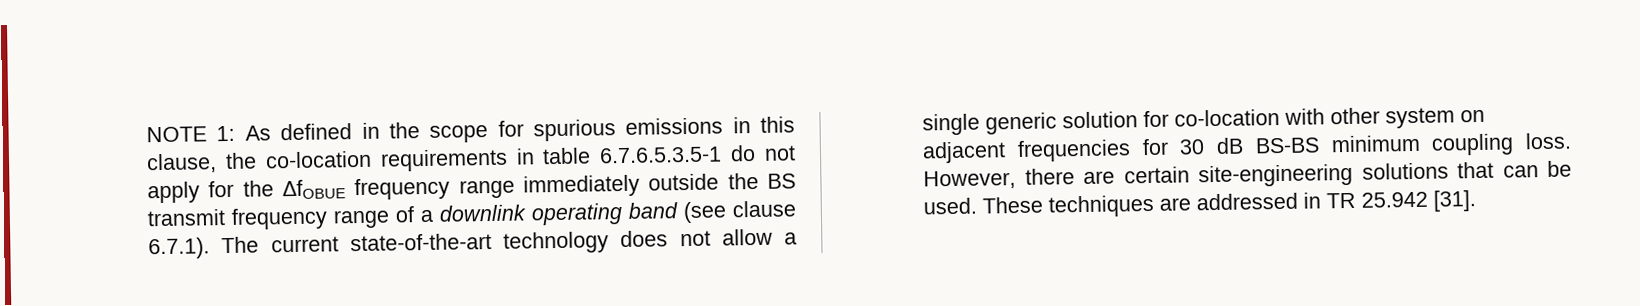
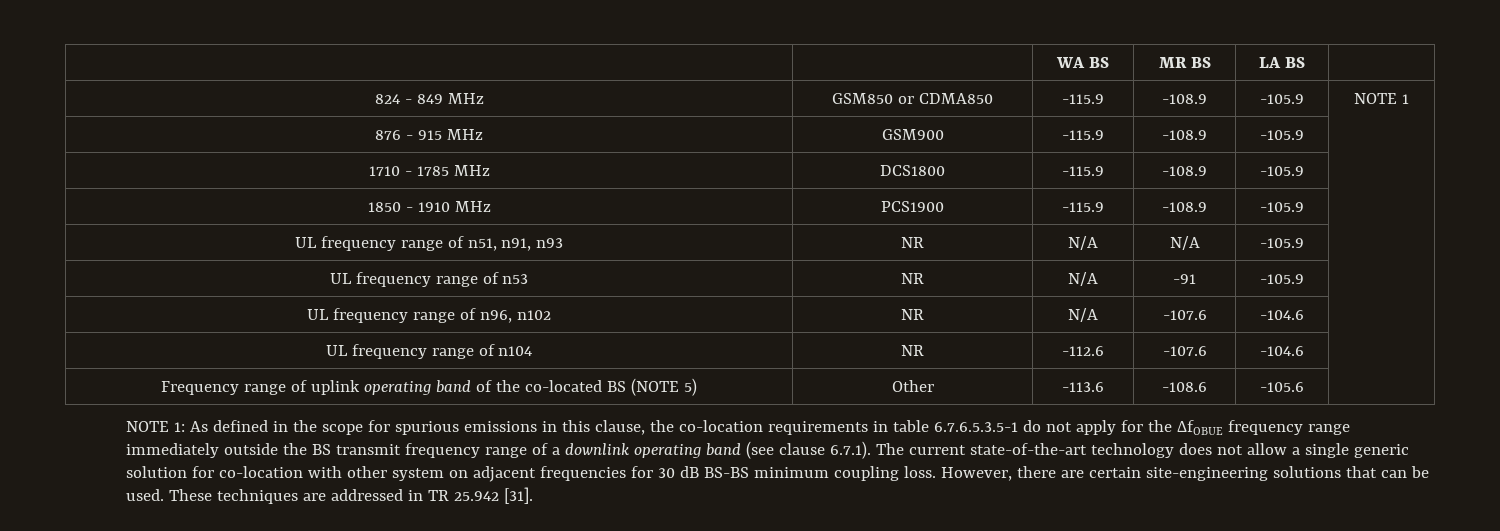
(146, 134) none -> [1056,57,1109,68] [1158,57,1211,68] [1259,57,1305,68] [374,93,484,104] [832,93,993,104] [1062,94,1104,104] [1162,94,1207,104] [1260,94,1304,104] [1354,93,1409,104] [375,129,483,140] [881,129,944,140] [1062,130,1104,140] [1162,130,1207,140] [1260,130,1304,140] [368,165,490,176] [880,165,945,176] [1062,166,1104,176] [1162,166,1207,176] [1260,166,1304,176] [367,201,491,212] [881,201,944,212] [1062,202,1104,212] [1162,202,1207,212] [1260,202,1304,212] [294,236,564,251] [901,237,924,248] [1068,236,1098,250] [1169,236,1200,250] [1260,238,1304,248] [329,272,529,287] [901,273,924,284] [1068,272,1098,286] [1173,274,1196,284] [1260,274,1304,284] [307,308,551,323] [901,309,924,320] [1068,308,1098,322] [1162,310,1207,320] [1260,310,1304,320] [325,344,533,359] [901,345,924,356] [1062,346,1104,356] [1162,346,1207,356] [1260,346,1304,356] [161,378,697,396] [891,380,934,392] [1062,382,1104,392] [1162,382,1207,392] [1260,382,1304,392] | | WA BS | MR BS | LA BS | // 824 - 849 MHz | GSM850 or CDMA850 | -115.9 | -108.9 | -105.9 | NOTE 1 // 876 - 915 MHz | GSM900 | -115.9 | -108.9 | -105.9 | // 1710 - 1785 MHz | DCS1800 | -115.9 | -108.9 | -105.9 | // 1850 - 1910 MHz | PCS1900 | -115.9 | -108.9 | -105.9 | // UL frequency range of n51, n91, n93 | NR | N/A | N/A | -105.9 | // UL frequency range of n53 | NR | N/A | -91 | -105.9 | // UL frequency range of n96, n102 | NR | N/A | -107.6 | -104.6 | // UL frequency range of n104 | NR | -112.6 | -107.6 | -104.6 | // Frequency range of uplink operating band of the co-located BS (NOTE 5) | Other | -113.6 | -108.6 | -105.6 | //

